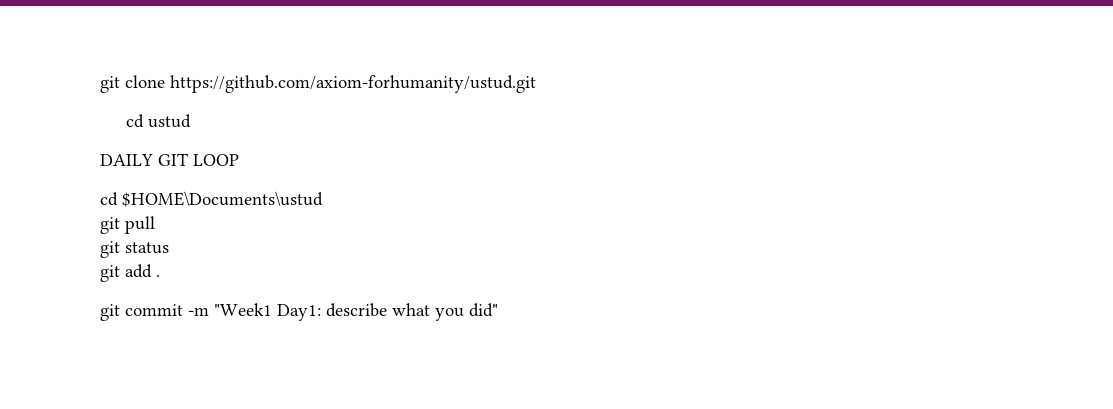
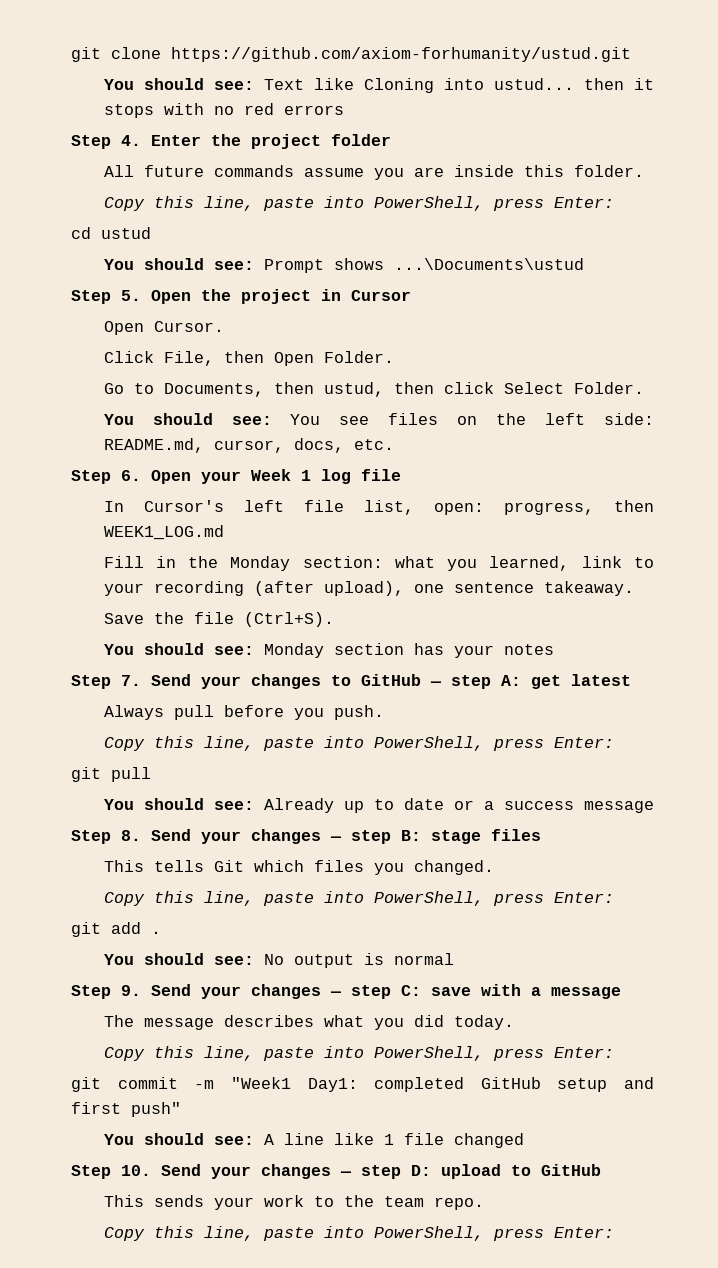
[125,114,191,128] [100,153,239,166] [100,191,323,207] [100,216,155,234] [100,241,169,258] [100,264,160,282] cd ustud // DAILY GIT LOOP // cd $HOME\Documents\ustud // git pull // git status // git add . -> [103,78,654,93] [103,103,344,118] [71,134,391,149] [103,165,644,180] [103,196,614,211] [71,227,151,239] [103,258,584,273] [71,289,411,304] [103,321,224,335] [103,351,394,366] [103,382,644,397] [103,413,654,425] [103,438,394,453] [71,469,401,484] [103,500,654,515] [103,525,224,540] [103,556,655,571] [103,581,634,596] [103,612,334,627] [103,643,554,658] [71,674,631,689] [103,705,384,720] [103,736,614,751] [71,767,151,782] [103,798,654,813] [71,829,541,844] [103,860,494,875] [103,891,614,906] [71,922,161,937] [103,953,454,968] [71,984,621,999] [103,1015,514,1030] [103,1046,614,1061] You should see: Text like Cloning into ustud... then it stops with no red errors // Step 4. Enter the project folder // All future commands assume you are inside this folder. // Copy this line, paste into PowerShell, press Enter: // cd ustud // You should see: Prompt shows ...\Documents\ustud // Step 5. Open the project in Cursor // Open Cursor. // Click File, then Open Folder. // Go to Documents, then ustud, then click Select Folder. // You should see: You see files on the left side: README.md, cursor, docs, etc. // Step 6. Open your Week 1 log file // In Cursor's left file list, open: progress, then WEEK1_LOG.md // Fill in the Monday section: what you learned, link to your recording (after upload), one sentence takeaway. // Save the file (Ctrl+S). // You should see: Monday section has your notes // Step 7. Send your changes to GitHub — step A: get latest // Always pull before you push. // Copy this line, paste into PowerShell, press Enter: // git pull // You should see: Already up to date or a success message // Step 8. Send your changes — step B: stage files // This tells Git which files you changed. // Copy this line, paste into PowerShell, press Enter: // git add . // You should see: No output is normal // Step 9. Send your changes — step C: save with a message // The message describes what you did today. // Copy this line, paste into PowerShell, press Enter:
[326,303,498,321] describe what you did" -> [374,1077,654,1092] [71,1102,181,1117] [103,1133,524,1148] [71,1164,601,1179] [103,1195,484,1210] [103,1226,614,1241] completed GitHub setup and first push" // You should see: A line like 1 file changed // Step 10. Send your changes — step D: upload to GitHub // This sends your work to the team repo. // Copy this line, paste into PowerShell, press Enter:

